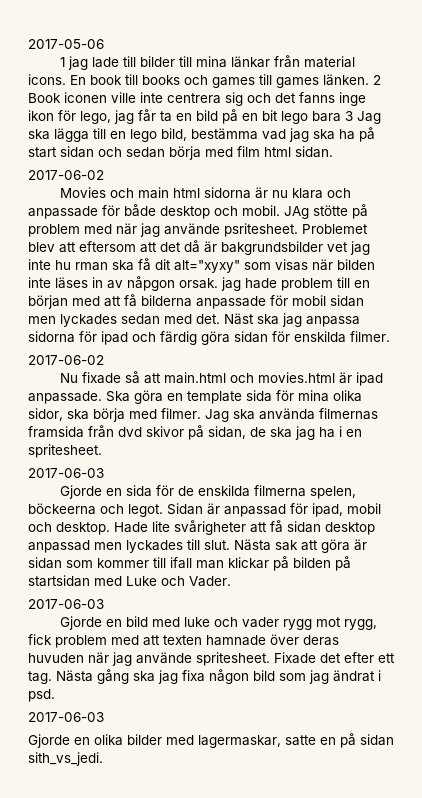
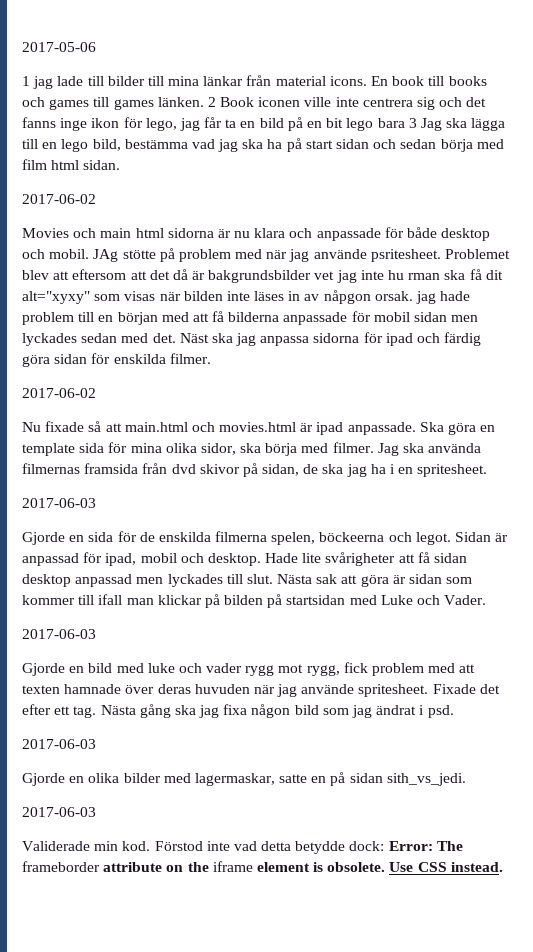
(103, 759) none -> [22,807,96,817] [22,841,463,854] [22,861,503,872] // 2017-06-03 // Validerade min kod. Förstod inte vad detta betydde dock: Error: The frameborder attribute on the iframe element is obsolete. Use CSS instead.

